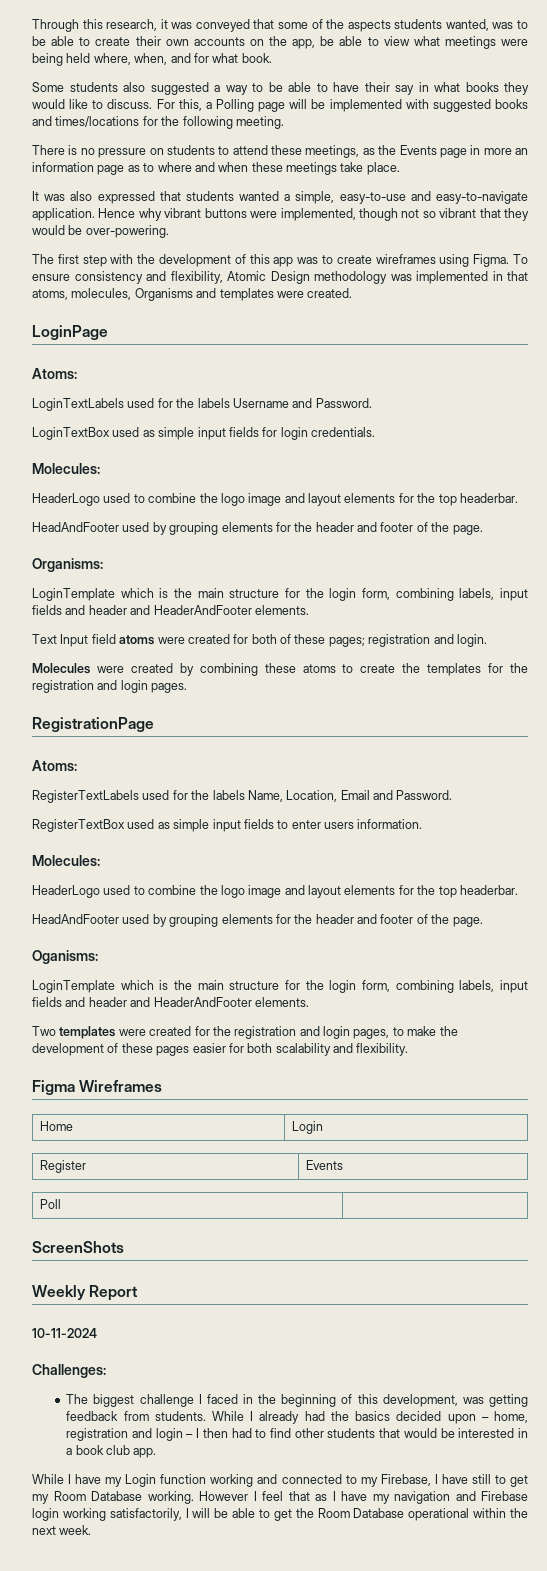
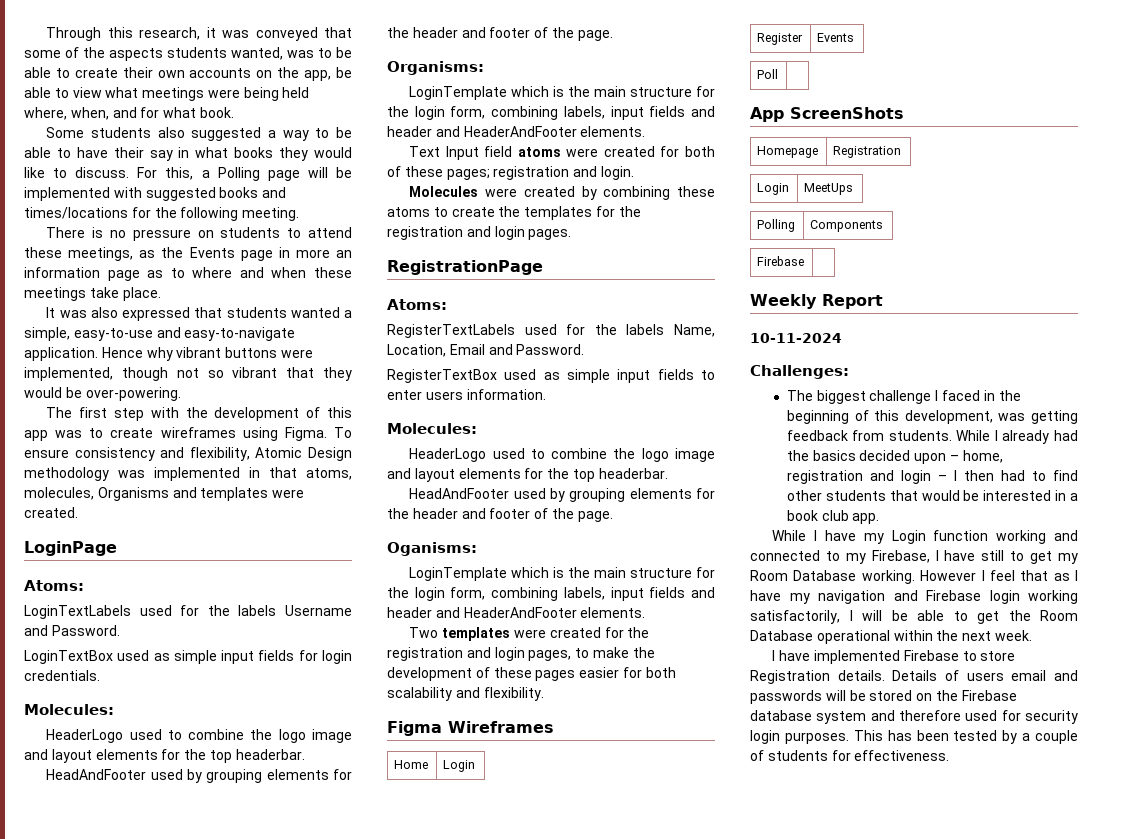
(62, 1204) none -> [750,107,784,122] App
(124, 1247) none -> [757,146,819,158] [833,146,902,158] [757,183,790,195] [804,183,854,195] [757,219,796,232] [810,220,884,232] [757,256,805,266] // Homepage | Registration // Login | MeetUps // Polling | Components // Firebase |
(92, 1530) none -> [772,650,1016,664] [750,670,1078,684] [750,690,1017,704] [750,710,1078,724] [750,730,1078,744] [750,750,950,761] // I have implemented Firebase to store Registration details. Details of users email and passwords will be stored on the Firebase database system and therefore used for security login purposes. This has been tested by a couple of students for effectiveness.

